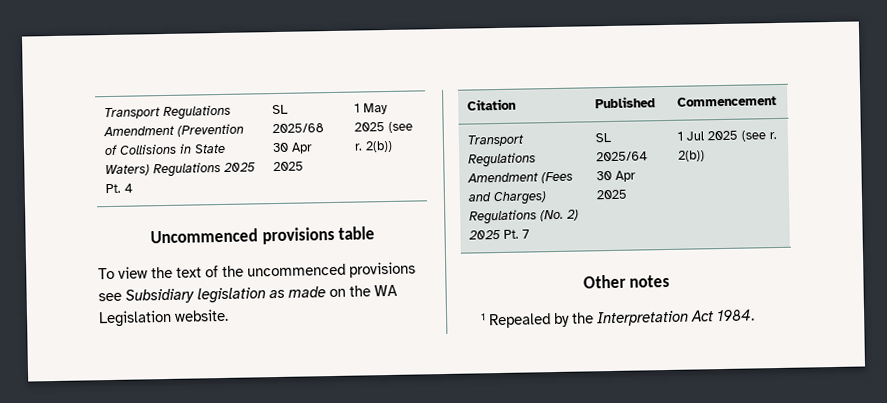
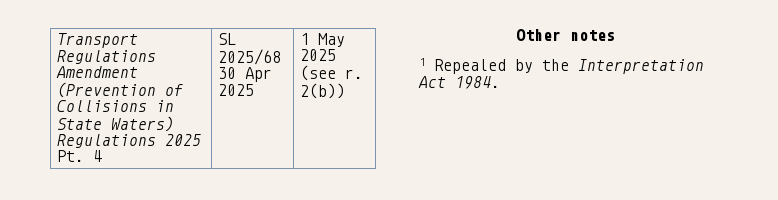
[149,226,376,245] [98,261,416,280] [98,284,398,304] [98,308,229,328] [467,98,517,111] [595,96,657,109] [677,95,778,107] [467,134,526,147] [468,152,537,168] [467,171,574,184] [468,191,548,206] [469,209,580,225] [468,229,531,240] [595,132,612,143] [596,151,649,162] [596,170,637,182] [596,189,628,200] [677,130,778,142] [678,150,706,162] // Uncommenced provisions table // To view the text of the uncommenced provisions see Subsidiary legislation as made on the WA Legislation website. // Citation | Published | Commencement // Transport Regulations Amendment (Fees and Charges) Regulations (No. 2) 2025 Pt. 7 | SL 2025/64 30 Apr 2025 | 1 Jul 2025 (see r. 2(b)) -> (346, 91) none

